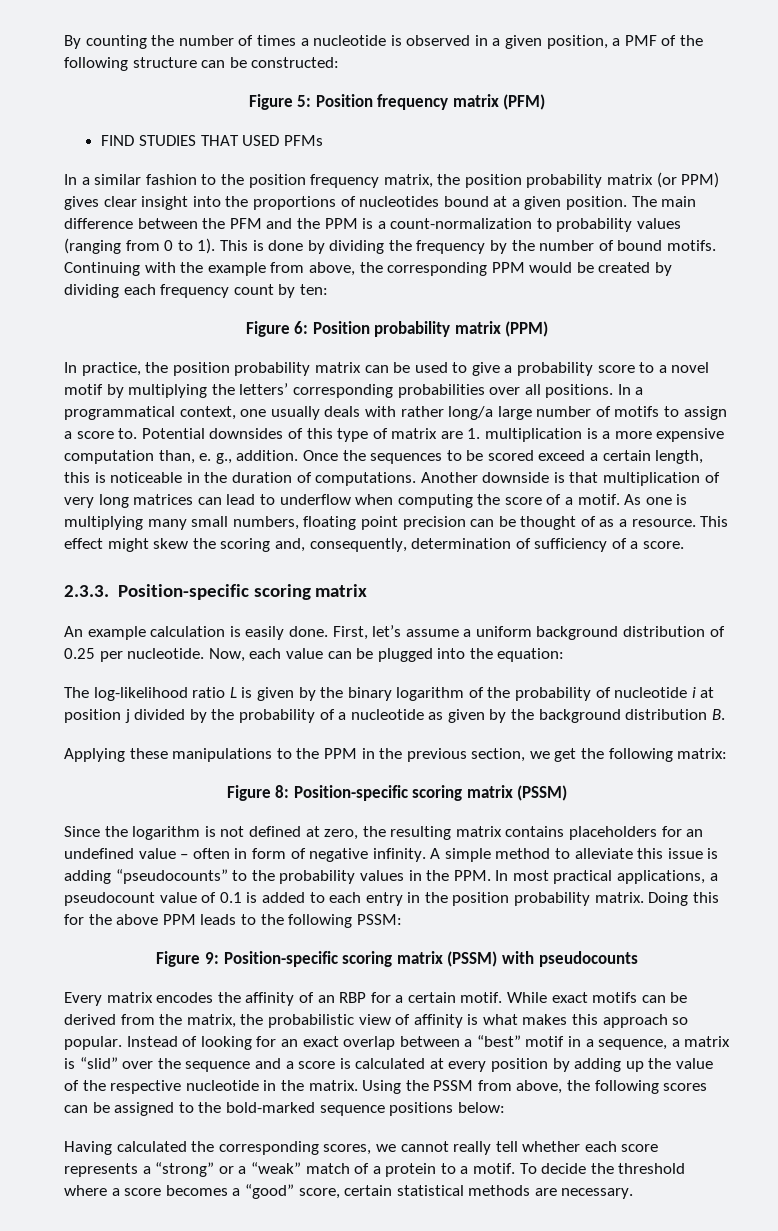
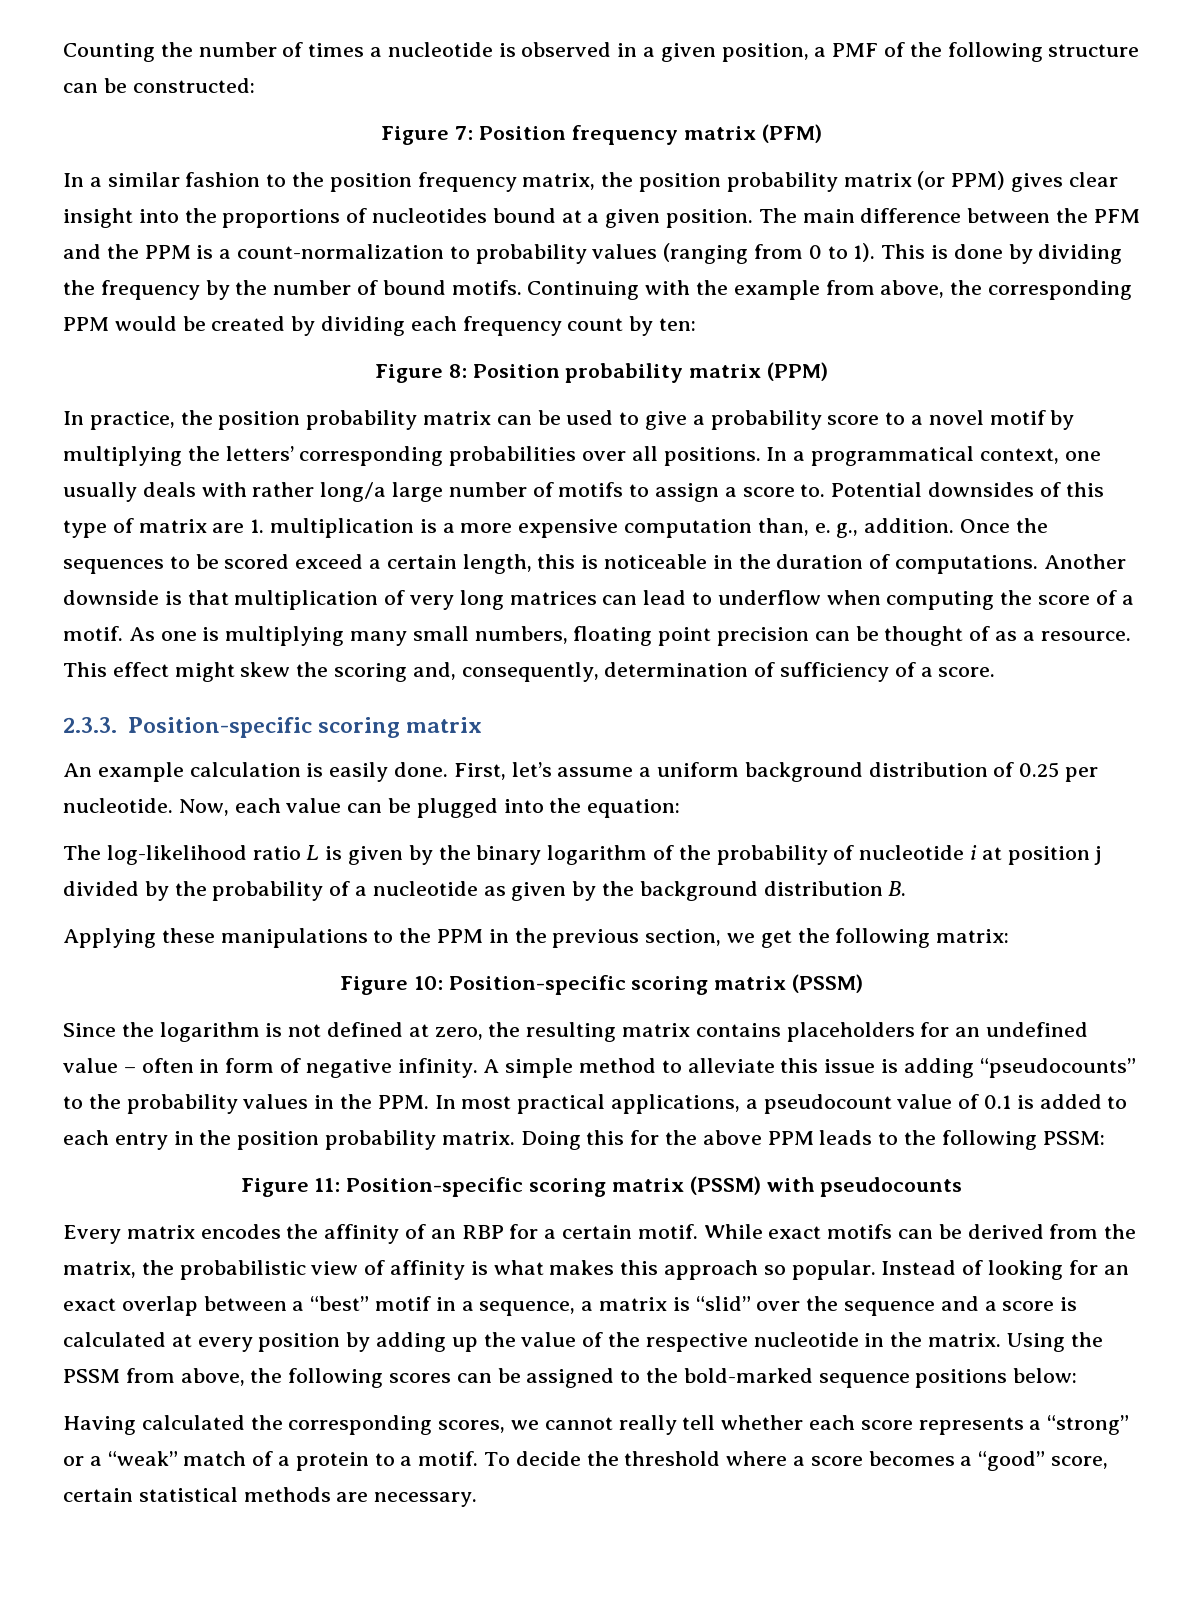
[64,35,147,49] By counting -> [63,43,155,62] Counting
[297,95,312,107] 5: -> [455,126,474,140] 7:
[101,135,323,146] // FIND STUDIES THAT USED PFMs -> (822, 133) none
[294,321,309,334] 6: -> [448,364,467,378] 8:
[275,785,290,798] 8: -> [413,976,443,990] 10:
[205,952,220,964] 9: -> [314,1178,341,1192] 11:

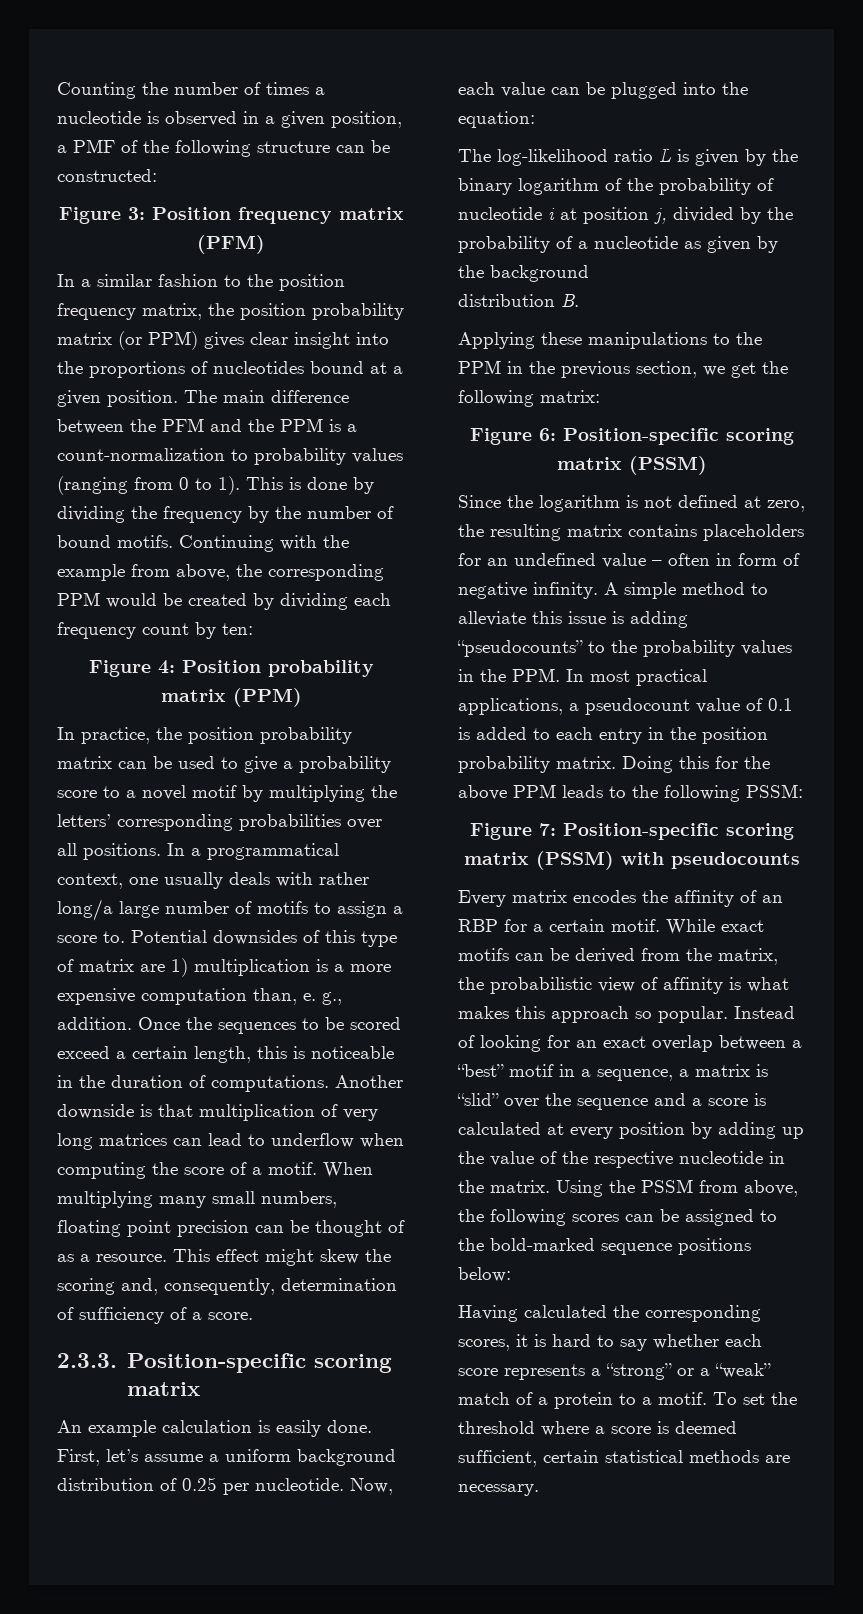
[455,126,474,140] 7: -> [127,207,145,220] 3:
[448,364,467,378] 8: -> [157,660,175,674] 4:
[250,519,265,533] 1. -> [171,958,188,977] 1)
[128,627,220,641] As one is -> [323,1162,373,1178] When
[1094,846,1102,865] j -> [654,208,667,224] j,
(758, 891) none -> (589, 273) //
[413,976,443,990] 10: -> [539,428,556,441] 6:
[314,1178,341,1192] 11: -> [539,823,556,836] 7:
[511,1415,716,1435] we cannot really tell -> [516,1334,647,1351] it is hard to say
[515,1451,581,1466] decide -> [743,1393,765,1405] set
[868,1451,1109,1471] becomes a “good” score, -> [657,1421,737,1434] [458,1450,537,1467] is deemed sufficient,

